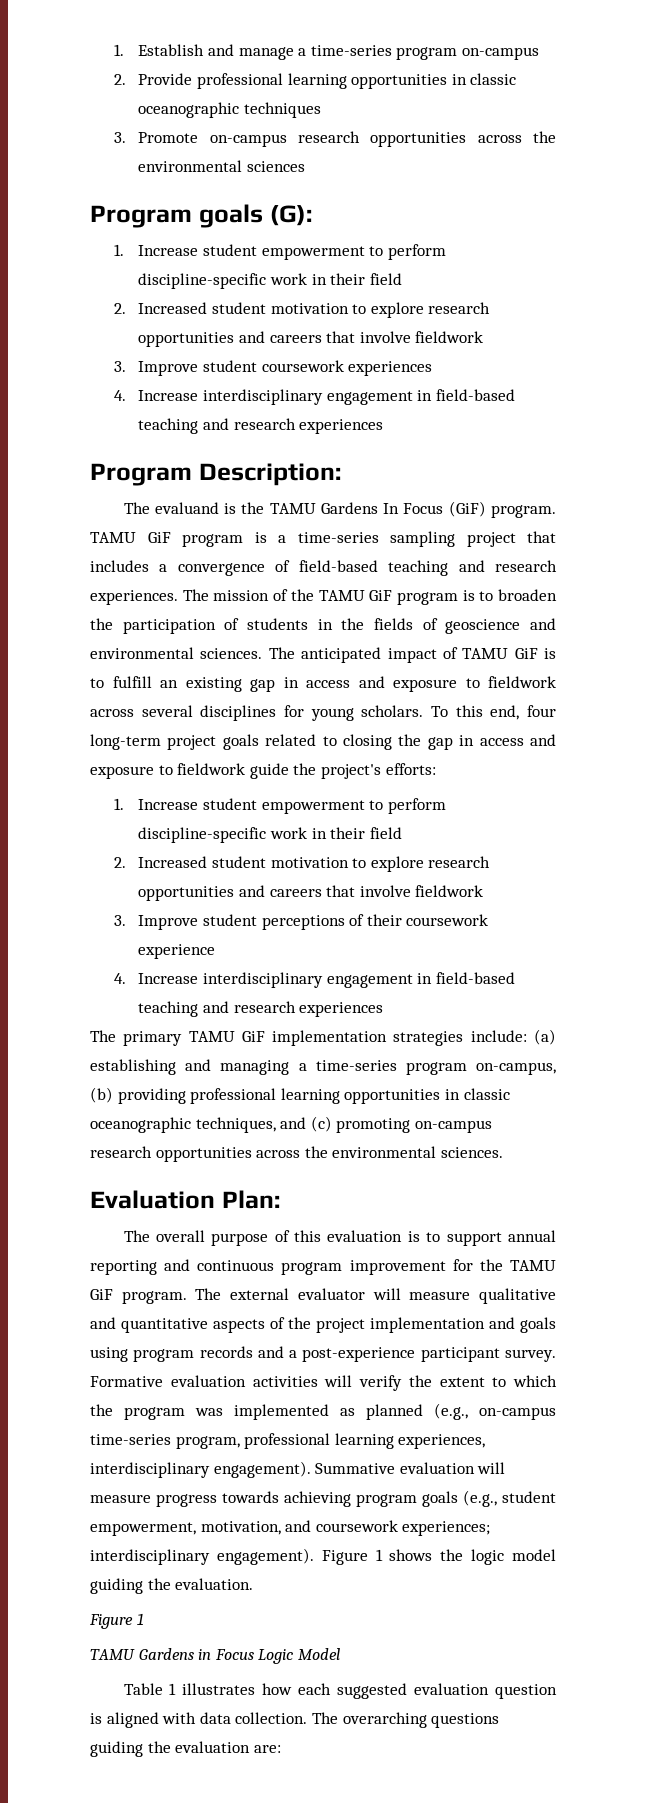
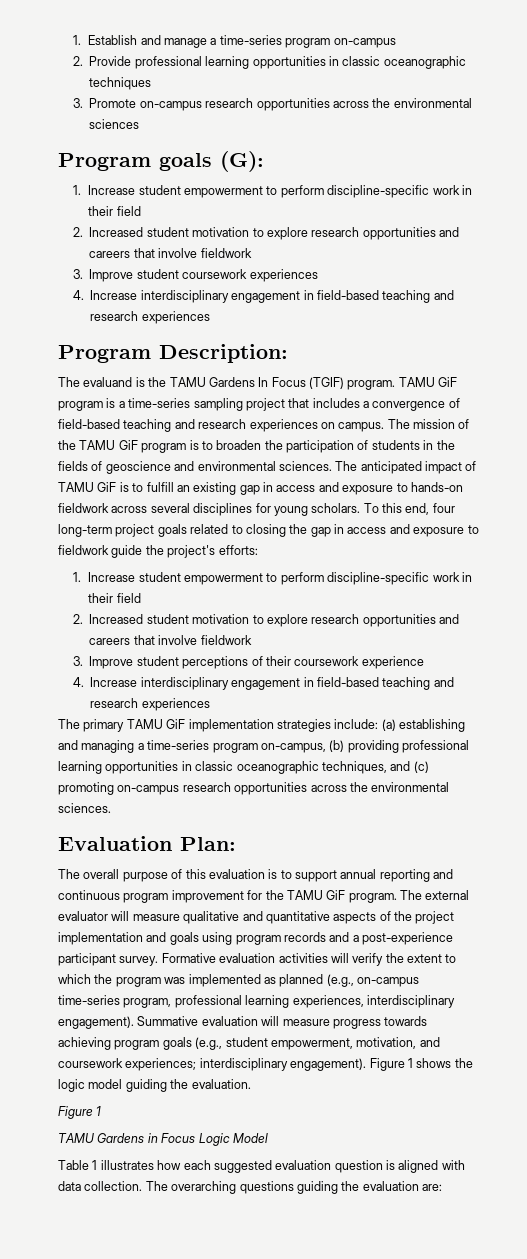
[448,501,486,517] (GiF) -> [309,377,344,389] (TGIF)
[90,590,178,605] experiences. -> [249,419,385,432] experiences on campus.
(480, 683) none -> [410,482,463,492] hands-on

